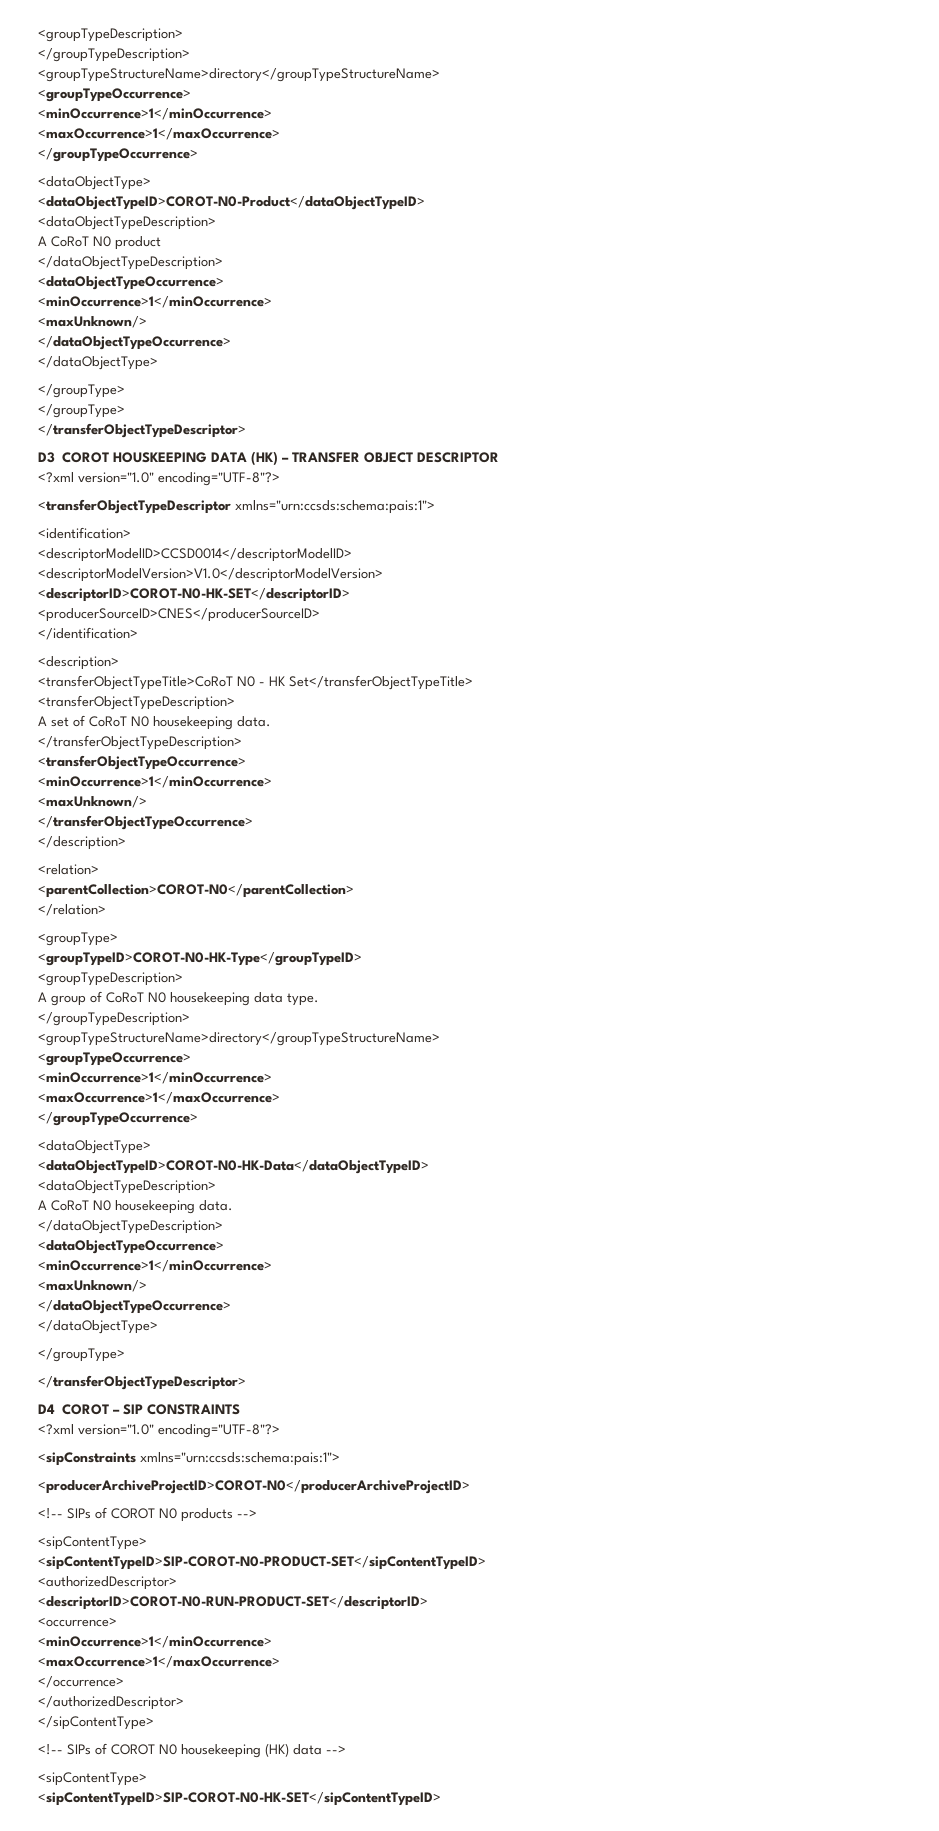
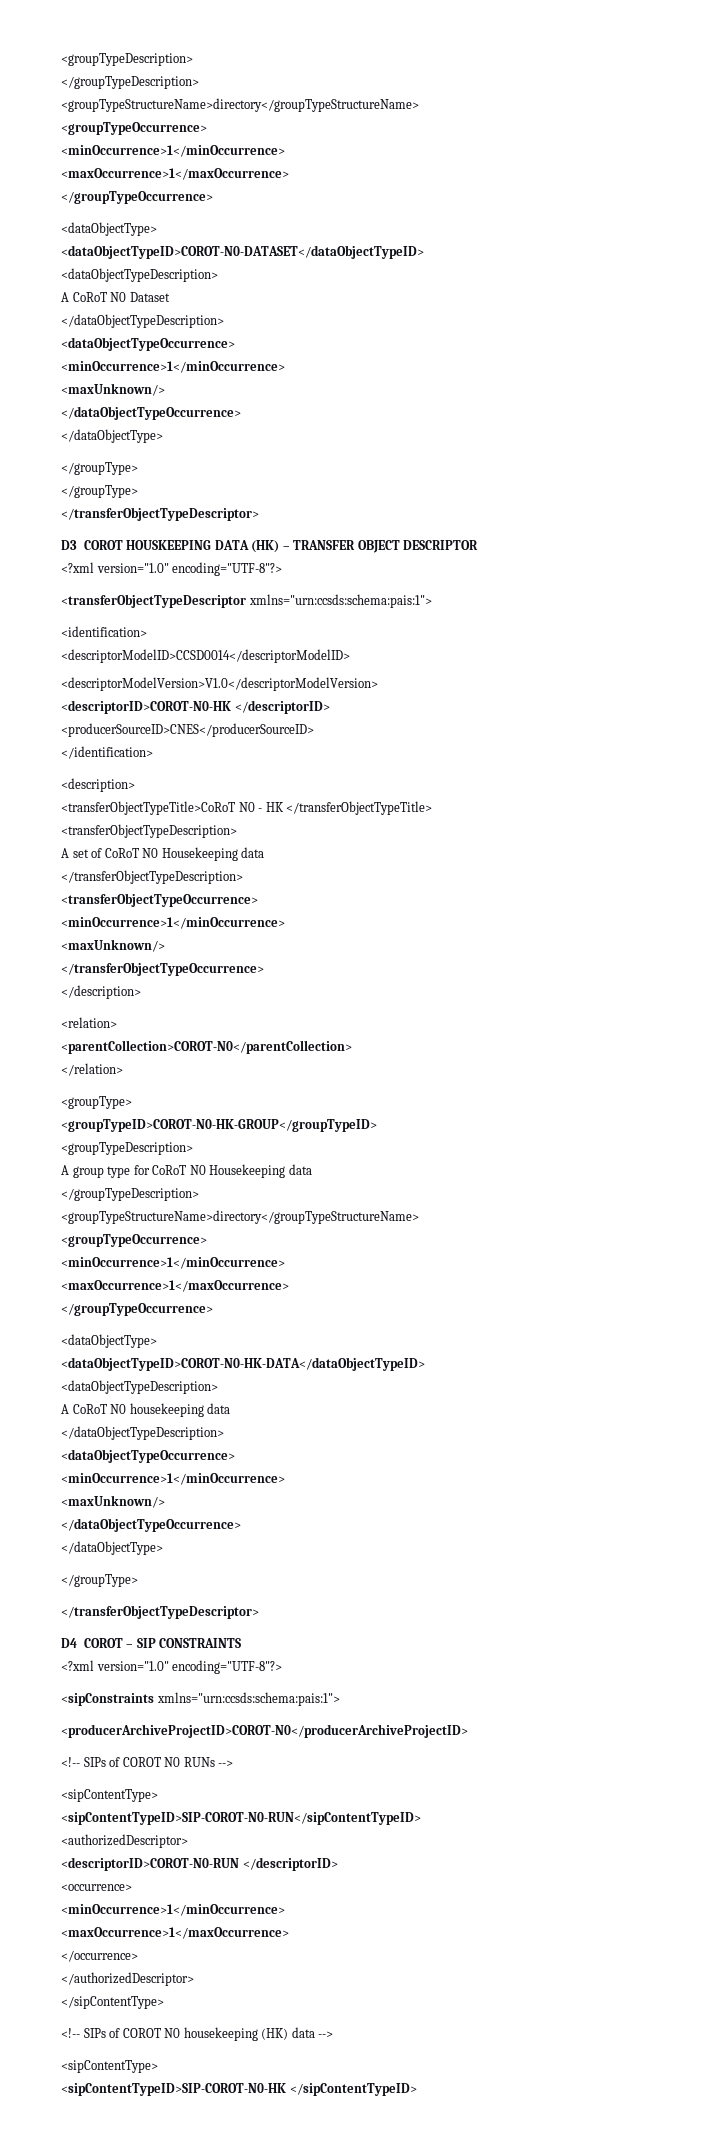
[38,196,425,210] [38,216,216,230] [38,236,161,250] <dataObjectTypeID>COROT-N0-Product</dataObjectTypeID> // <dataObjectTypeDescription> // A CoRoT N0 product -> [61,245,424,259] [61,268,218,282] [61,292,170,302] <dataObjectTypeID>COROT-N0-DATASET</dataObjectTypeID> // <dataObjectTypeDescription> // A CoRoT N0 Dataset
[38,588,350,602] <descriptorID>COROT-N0-HK-SET</descriptorID> -> [61,700,330,714] <descriptorID>COROT-N0-HK </descriptorID>
[289,675,473,690] Set</transferObjectTypeTitle> -> [286,801,433,815] </transferObjectTypeTitle>
[153,716,271,730] housekeeping data. -> [161,847,265,861] Housekeeping data
[38,952,362,966] <groupTypeID>COROT-N0-HK-Type</groupTypeID> -> [61,1119,377,1132] <groupTypeID>COROT-N0-HK-GROUP</groupTypeID>
[90,991,319,1006] [38,1012,190,1026] [38,1032,440,1046] [38,1052,191,1066] [38,1072,272,1084] [38,1092,280,1104] [38,1112,198,1126] [38,1140,151,1154] [38,1160,429,1174] of CoRoT N0 housekeeping data type. // </groupTypeDescription> // <groupTypeStructureName>directory</groupTypeStructureName> // <groupTypeOccurrence> // <minOccurrence>1</minOccurrence> // <maxOccurrence>1</maxOccurrence> // </groupTypeOccurrence> // <dataObjectType> // <dataObjectTypeID>COROT-N0-HK-Data</dataObjectTypeID> -> [107,1164,312,1178] [61,1188,199,1201] [61,1210,419,1224] [61,1234,207,1247] [61,1257,285,1269] [61,1280,289,1292] [61,1303,213,1316] [61,1334,157,1348] [61,1357,425,1371] type for CoRoT N0 Housekeeping data // </groupTypeDescription> // <groupTypeStructureName>directory</groupTypeStructureName> // <groupTypeOccurrence> // <minOccurrence>1</minOccurrence> // <maxOccurrence>1</maxOccurrence> // </groupTypeOccurrence> // <dataObjectType> // <dataObjectTypeID>COROT-N0-HK-DATA</dataObjectTypeID>
[199,1200,233,1211] data. -> [207,1403,231,1414] data
[181,1508,257,1522] [38,1536,147,1550] [38,1556,486,1570] products --> // <sipContentType> // <sipContentTypeID>SIP-COROT-N0-PRODUCT-SET</sipContentTypeID> -> [183,1757,234,1767] [61,1789,158,1802] [61,1812,421,1825] RUNs --> // <sipContentType> // <sipContentTypeID>SIP-COROT-N0-RUN</sipContentTypeID>
[38,1596,428,1610] <descriptorID>COROT-N0-RUN-PRODUCT-SET</descriptorID> -> [61,1857,338,1871] <descriptorID>COROT-N0-RUN </descriptorID>
[38,1792,441,1806] <sipContentTypeID>SIP-COROT-N0-HK-SET</sipContentTypeID> -> [61,2083,417,2096] <sipContentTypeID>SIP-COROT-N0-HK </sipContentTypeID>

